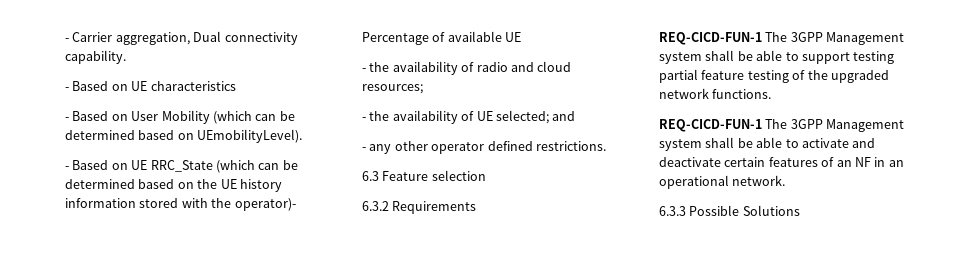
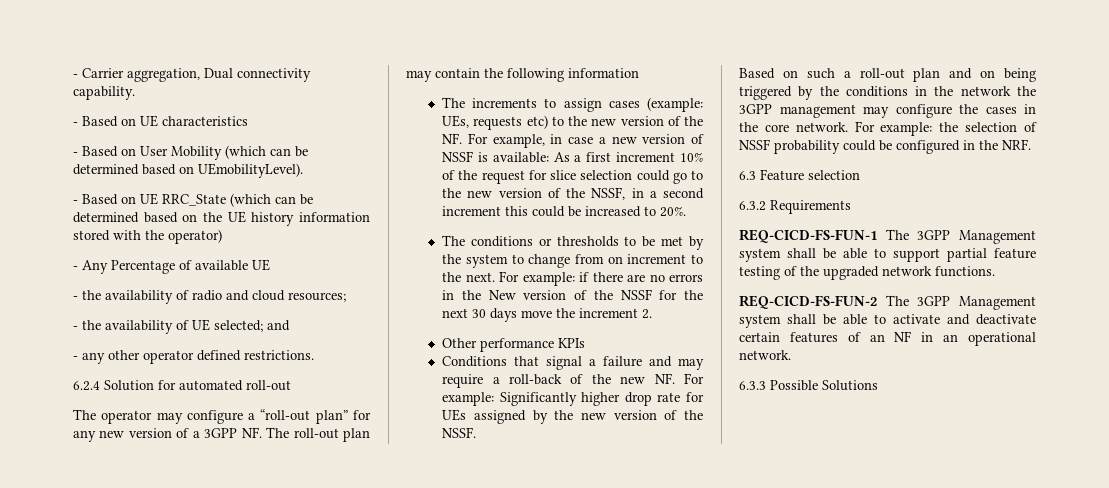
[234,198,296,211] operator)- -> [168,229,222,244] [73,260,108,274] operator) // - Any
(606, 146) none -> [73,380,291,391] [73,409,371,424] [73,427,371,442] [406,68,639,82] [442,97,703,112] [442,115,703,130] [442,133,704,148] [442,151,703,163] [442,170,703,184] [442,187,704,200] [442,206,687,217] [442,235,704,250] [442,254,703,268] [442,271,703,286] [442,289,703,300] [442,308,653,322] [442,338,586,352] [442,356,704,370] [442,373,704,388] [442,392,704,406] [442,409,703,424] [442,427,477,438] [739,68,1036,82] [739,86,1036,100] [739,104,1036,118] [739,121,1037,136] [739,139,1031,154] // 6.2.4 Solution for automated roll-out // The operator may configure a “roll-out plan” for any new version of a 3GPP NF. The roll-out plan may contain the following information // The increments to assign cases (example: UEs, requests etc) to the new version of the NF. For example, in case a new version of NSSF is available: As a first increment 10% of the request for slice selection could go to the new version of the NSSF, in a second increment this could be increased to 20%. // The conditions or thresholds to be met by the system to change from on increment to the next. For example: if there are no errors in the New version of the NSSF for the next 30 days move the increment 2. // Other performance KPIs // Conditions that signal a failure and may require a roll-back of the new NF. For example: Significantly higher drop rate for UEs assigned by the new version of the NSSF. // Based on such a roll-out plan and on being triggered by the conditions in the network the 3GPP management may configure the cases in the core network. For example: the selection of NSSF probability could be configured in the NRF.
[659,32,762,45] REQ-CICD-FUN-1 -> [739,229,877,243] REQ-CICD-FS-FUN-1
[853,51,895,64] testing -> (940, 255) none
[659,119,762,132] REQ-CICD-FUN-1 -> [739,295,877,309] REQ-CICD-FS-FUN-2

